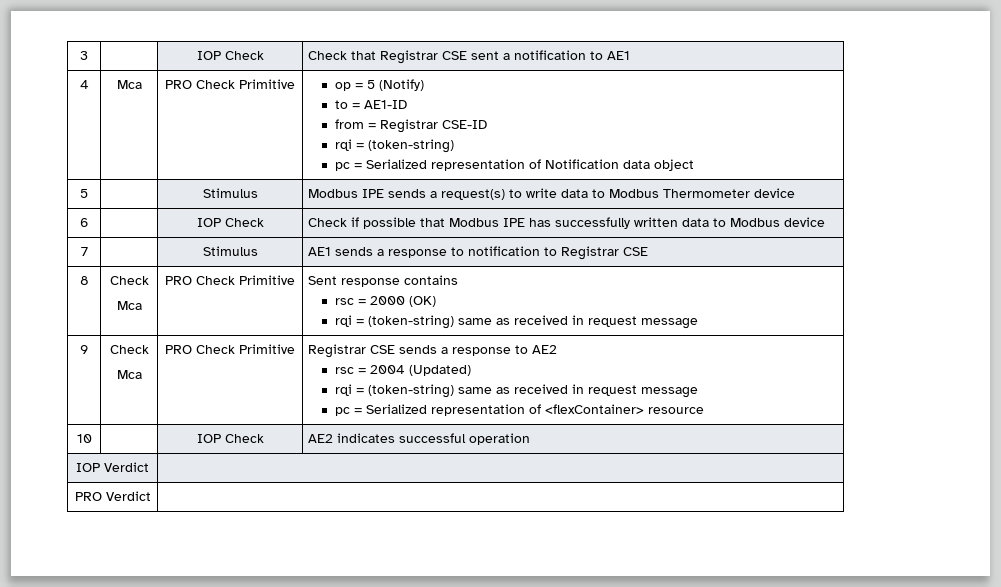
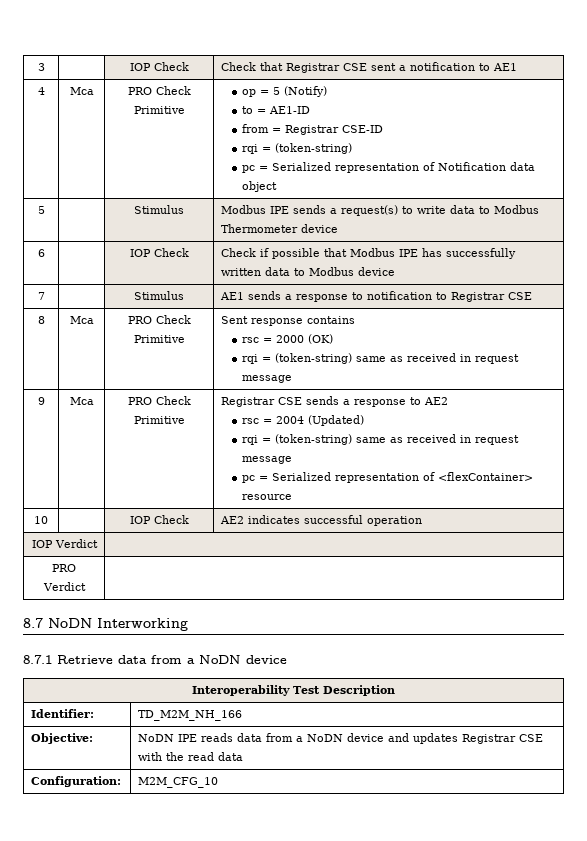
[109,276,149,285] Check // -> (45, 320) none
[109,345,149,354] Check // -> (45, 401) none
(151, 496) none -> [23,618,188,631] [23,655,287,664] [192,685,395,696] [31,709,95,718] [138,710,243,721] [31,733,94,744] [138,733,544,744] [138,752,244,761] [31,776,122,787] [138,777,219,788] // 8.7 NoDN Interworking // 8.7.1 Retrieve data from a NoDN device // Interoperability Test Description // Identifier: | TD_M2M_NH_166 // Objective: | NoDN IPE reads data from a NoDN device and updates Registrar CSE with the read data // Configuration: | M2M_CFG_10

